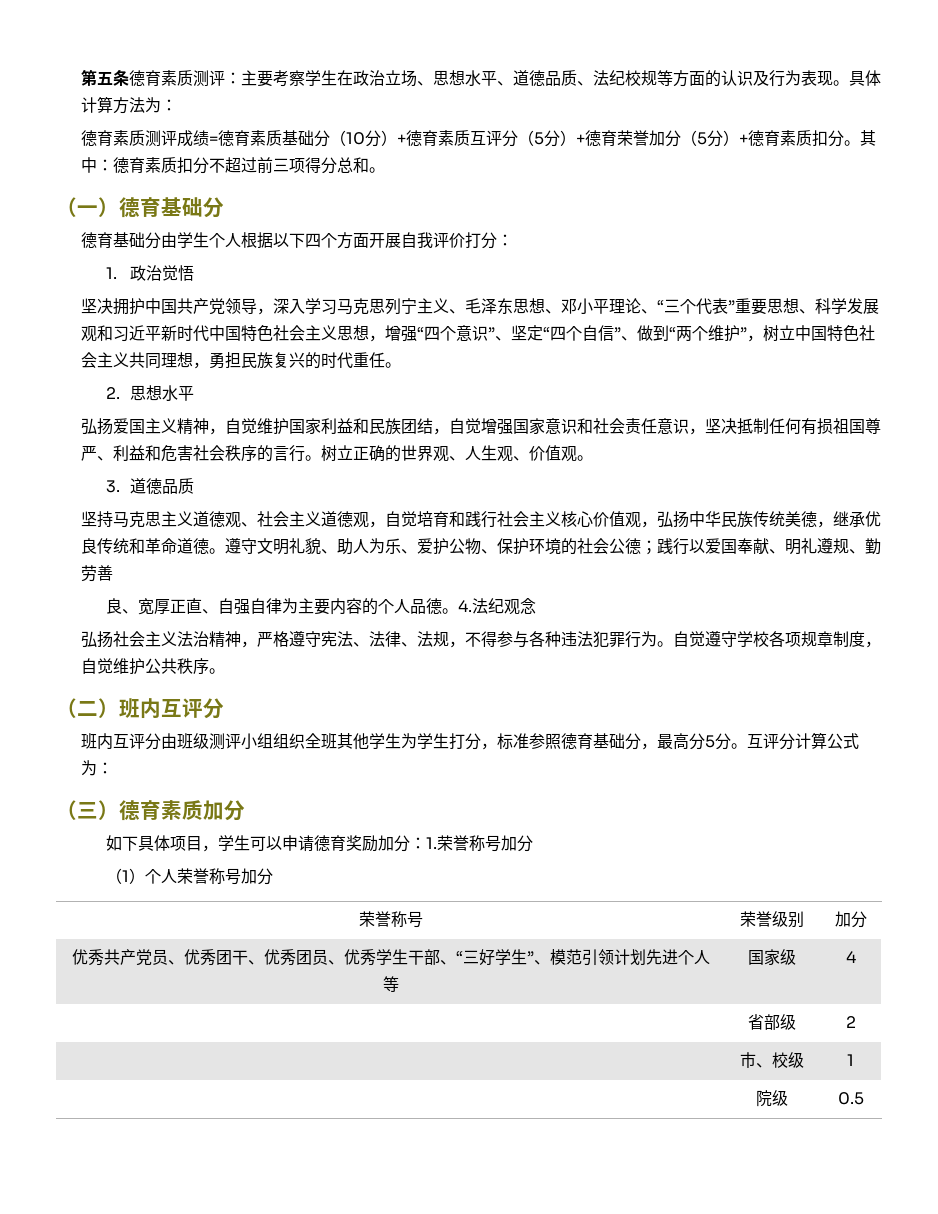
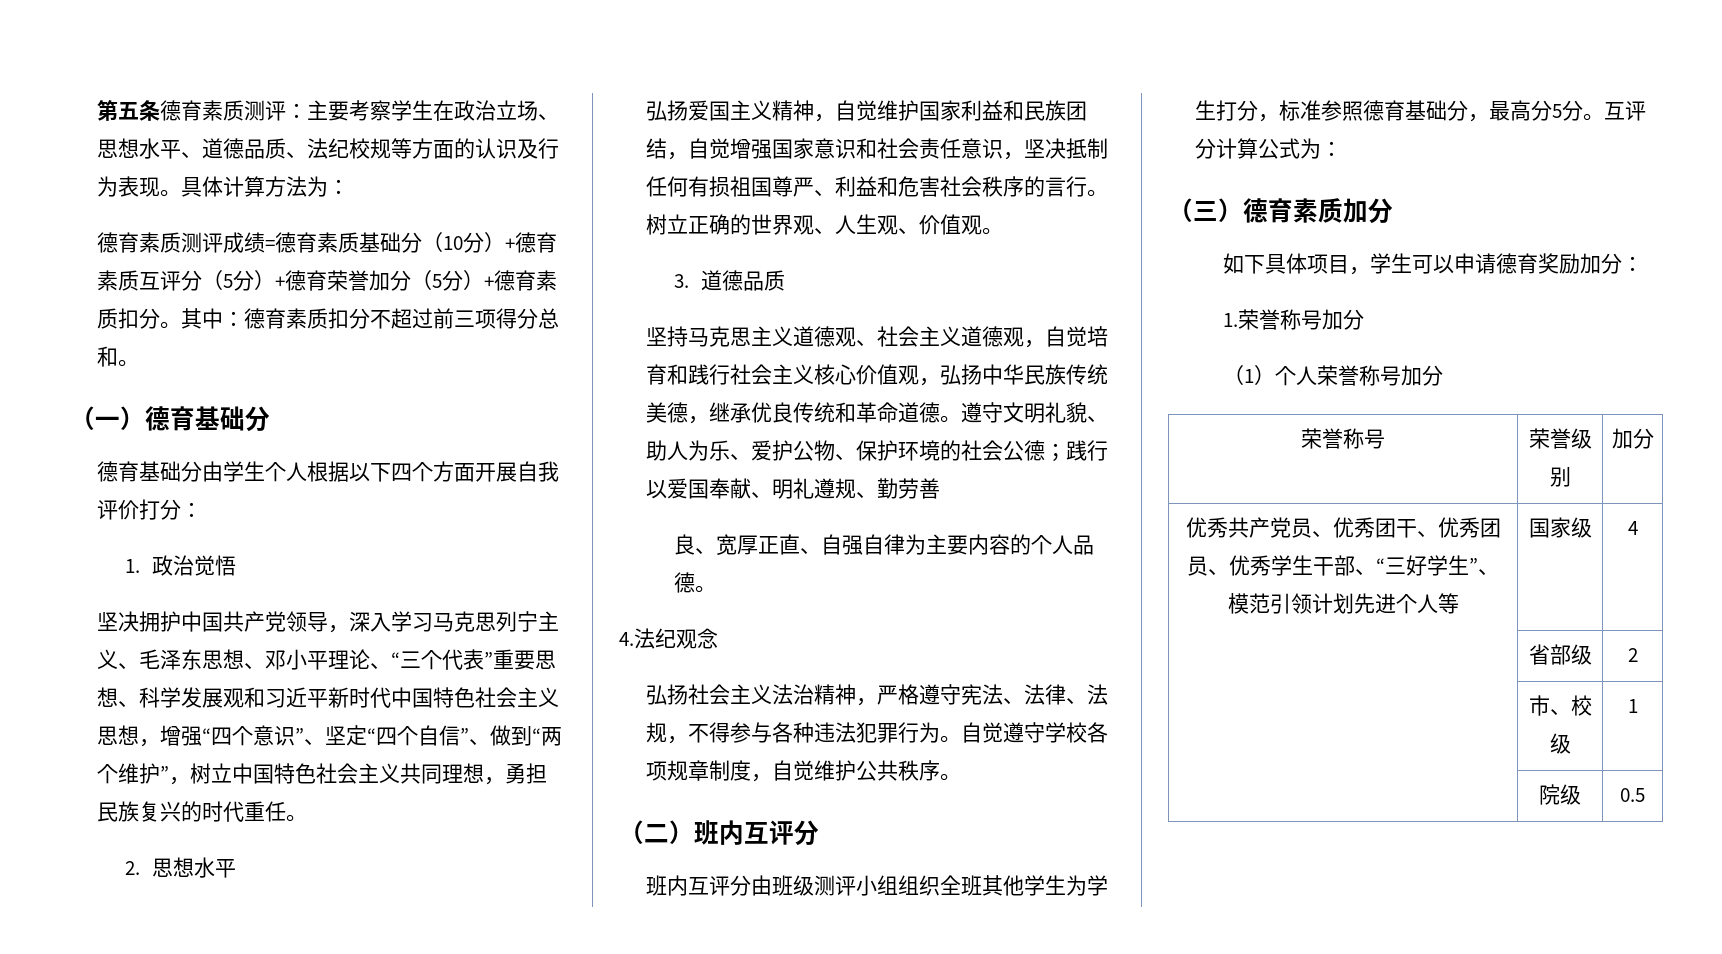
(458, 611) none -> (716, 589) //
(426, 843) none -> (1643, 263) //

